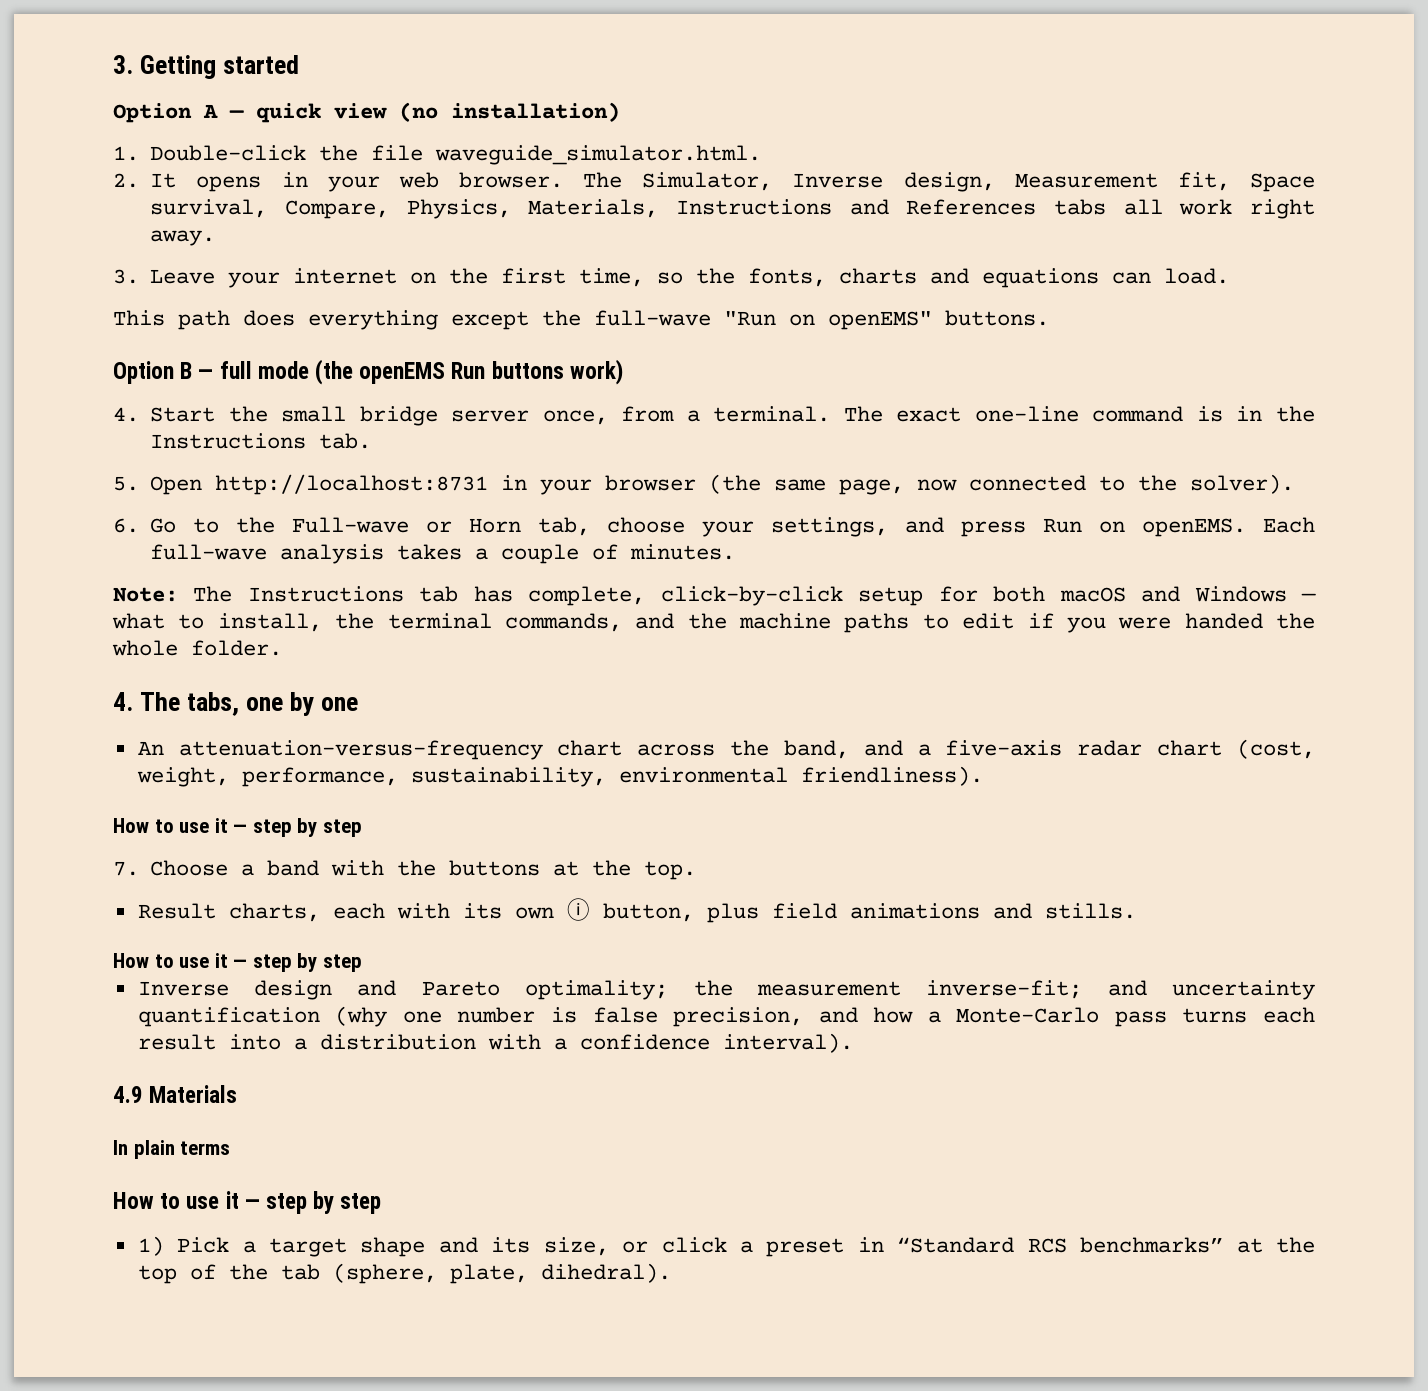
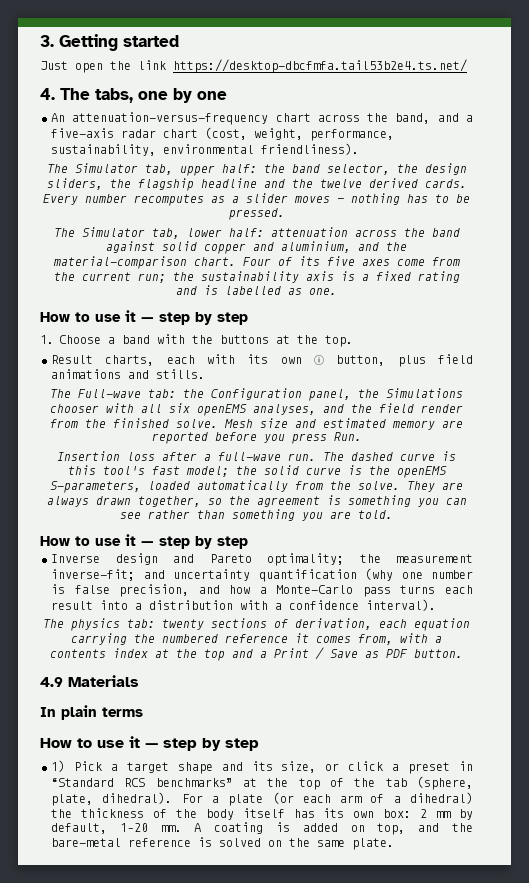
[113,102,620,123] [113,145,762,165] [113,172,1315,192] [150,199,1315,219] [150,230,216,246] [113,268,1230,288] [113,310,1049,330] [113,359,623,385] [113,406,1315,426] [150,433,372,449] [113,474,1295,495] [113,517,1316,537] [150,544,736,564] [113,586,1317,606] [112,613,1315,633] [112,640,282,656] Option A — quick view (no installation) // 1. Double-click the file waveguide_simulator.html. // 2. It opens in your web browser. The Simulator, Inverse design, Measurement fit, Space survival, Compare, Physics, Materials, Instructions and References tabs all work right away. // 3. Leave your internet on the first time, so the fonts, charts and equations can load. // This path does everything except the full-wave "Run on openEMS" buttons. // Option B — full mode (the openEMS Run buttons work) // 4. Start the small bridge server once, from a terminal. The exact one-line command is in the Instructions tab. // 5. Open http://localhost:8731 in your browser (the same page, now connected to the solver). // 6. Go to the Full-wave or Horn tab, choose your settings, and press Run on openEMS. Each full-wave analysis takes a couple of minutes. // Note: The Instructions tab has complete, click-by-click setup for both macOS and Windows — what to install, the terminal commands, and the machine paths to edit if you were handed the whole folder. -> [40,59,467,73] Just open the link https://desktop-dbcfmfa.tail53b2e4.ts.net/
[113,818,362,837] [113,861,139,876] // How to use it — step by step // 7. -> [46,163,467,176] [46,178,467,191] [43,193,470,206] [228,208,285,220] [53,227,460,239] [106,241,407,254] [52,256,460,269] [53,271,460,283] [176,285,337,295] [40,310,248,325] [40,335,54,344] // The Simulator tab, upper half: the band selector, the design sliders, the flagship headline and the twelve derived cards. Every number recomputes as a slider moves — nothing has to be pressed. // The Simulator tab, lower half: attenuation across the band against solid copper and aluminium, and the material-comparison chart. Four of its five axes come from the current run; the sustainability axis is a fixed rating and is labelled as one. // How to use it — step by step // 1.
(1136, 911) none -> [50,388,463,401] [50,403,463,416] [50,418,463,430] [151,432,362,444] [57,451,456,461] [67,465,447,478] [50,480,463,493] [46,495,467,507] [120,509,393,521] // The Full-wave tab: the Configuration panel, the Simulations chooser with all six openEMS analyses, and the field render from the finished solve. Mesh size and estimated memory are reported before you press Run. // Insertion loss after a full-wave run. The dashed curve is this tool's fast model; the solid curve is the openEMS S-parameters, loaded automatically from the solve. They are always drawn together, so the agreement is something you can see rather than something you are told.
(853, 1043) none -> [43,618,470,631] [71,633,442,645] [50,647,463,661] // The physics tab: twenty sections of derivation, each equation carrying the numbered reference it comes from, with a contents index at the top and a Print / Save as PDF button.
(671, 1273) none -> [181,792,474,806] [51,808,474,820] [51,822,474,835] [51,837,394,850] For a plate (or each arm of a dihedral) the thickness of the body itself has its own box: 2 mm by default, 1–20 mm. A coating is added on top, and the bare-metal reference is solved on the same plate.

